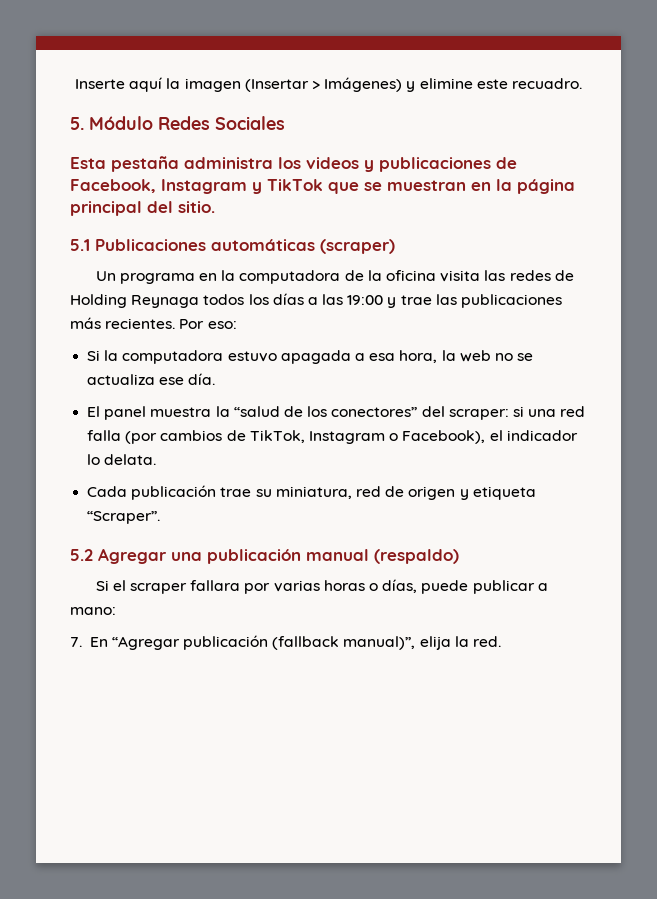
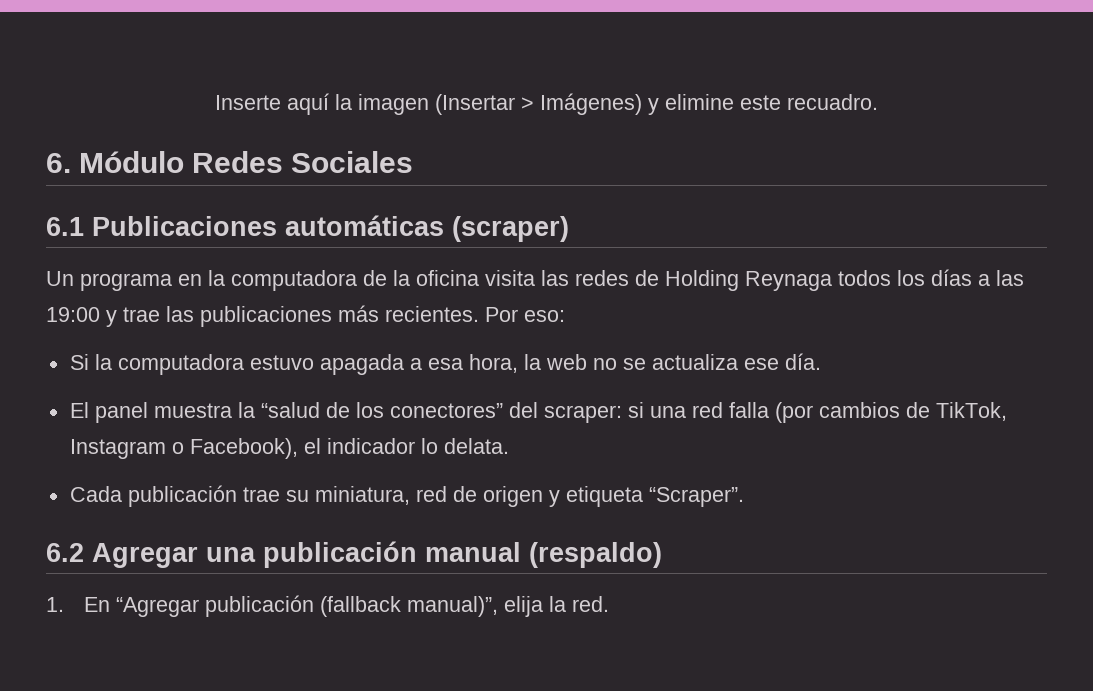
[70,117,84,130] 5. -> [46,153,71,173] 6.
[70,156,517,172] [70,179,575,194] [70,201,215,216] [70,239,90,251] Esta pestaña administra los videos y publicaciones de Facebook, Instagram y TikTok que se muestran en la página principal del sitio. // 5.1 -> [46,217,84,236] 6.1
[70,549,93,561] 5.2 -> [46,543,84,562] 6.2
[95,579,548,594] [70,607,116,615] [70,637,82,647] Si el scraper fallara por varias horas o días, puede publicar a mano: // 7. -> [46,597,64,612] 1.

